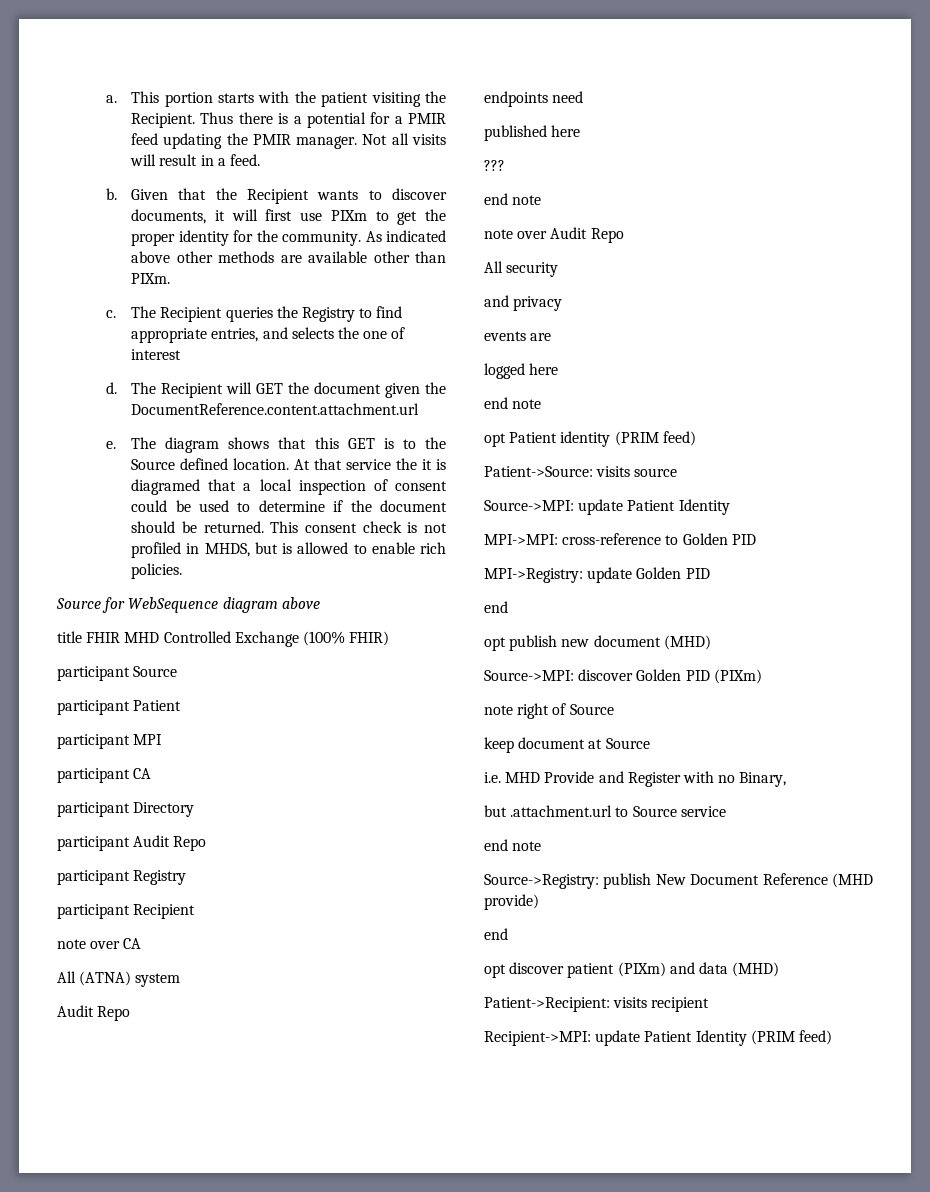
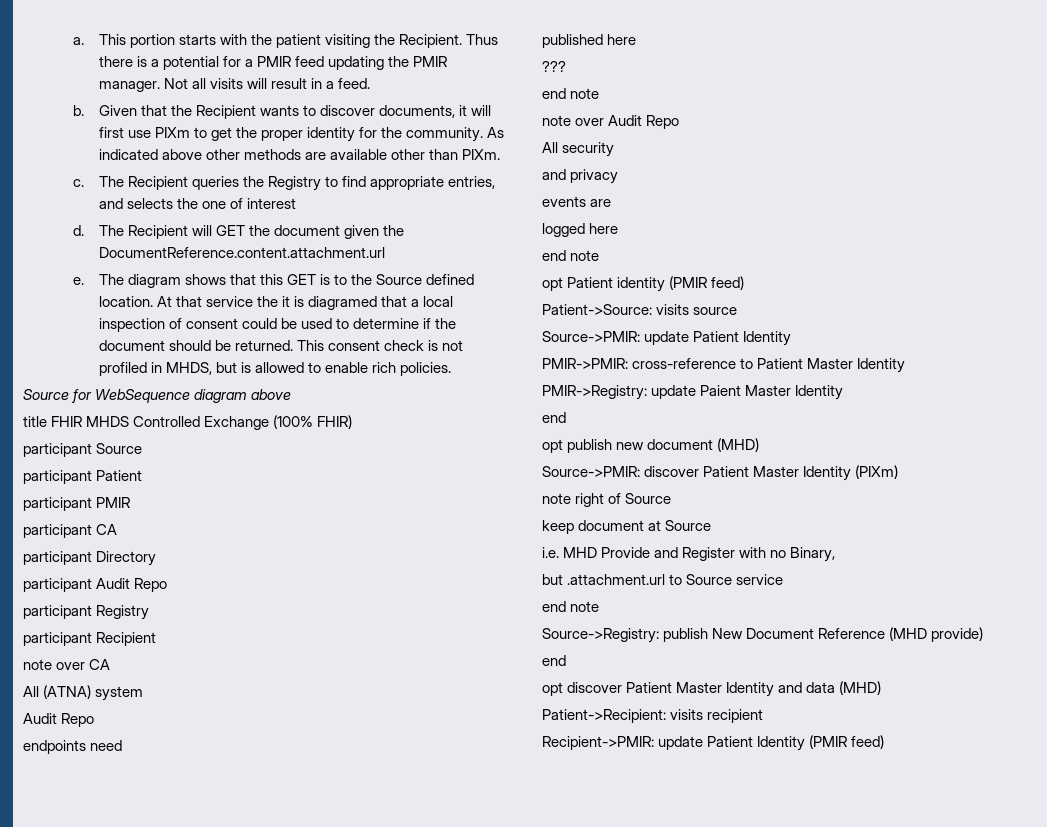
[124,632,160,643] MHD -> [86,416,130,427] MHDS
[133,734,163,745] MPI -> [96,497,131,508] PMIR
[614,431,659,446] (PRIM -> [669,276,708,290] (PMIR
[484,500,574,511] Source->MPI: -> [542,331,640,342] Source->PMIR:
[484,534,558,545] MPI->MPI: -> [542,358,628,369] PMIR->PMIR:
[682,533,756,545] [484,567,710,583] Golden PID // MPI->Registry: update Golden PID -> [757,358,906,373] [542,385,844,400] Patient Master Identity // PMIR->Registry: update Paient Master Identity
[484,669,710,681] Source->MPI: discover Golden PID -> [542,466,852,481] Source->PMIR: discover Patient Master Identity
[567,962,666,978] patient (PIXm) -> [626,682,775,697] Patient Master Identity
[484,1030,795,1046] Recipient->MPI: update Patient Identity (PRIM -> [542,735,848,751] Recipient->PMIR: update Patient Identity (PMIR

